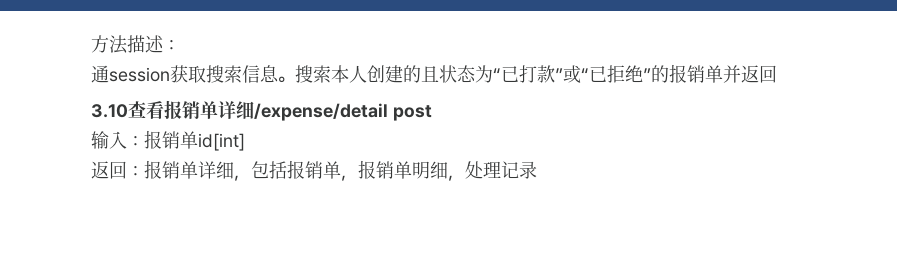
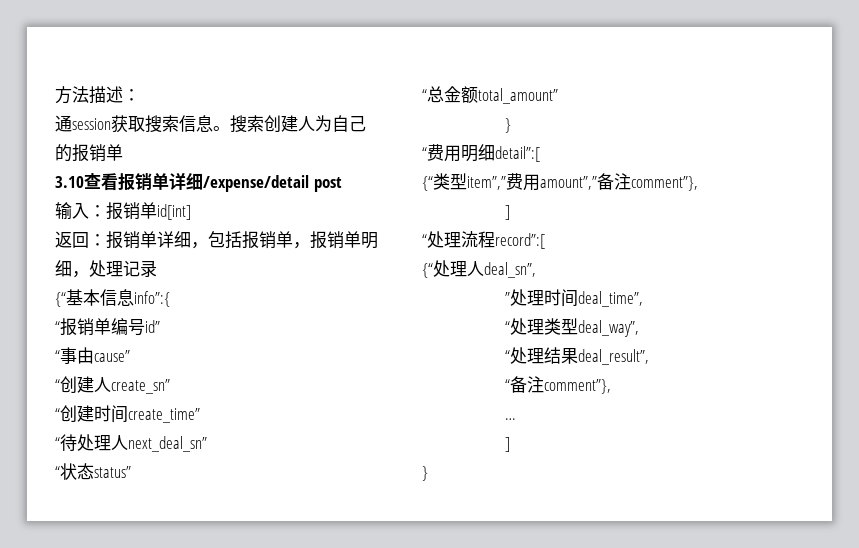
[331,65,651,83] 本人创建的且状态为“已打款”或“已拒绝” -> [264,115,366,133] 创建人为自己
[723,65,777,83] 并返回 -> (123, 152) none
(537, 170) none -> [55,289,170,307] [55,318,160,336] [55,347,130,364] [55,376,170,394] [55,405,200,423] [55,434,207,452] [55,463,131,480] [422,86,558,104] [505,118,512,133] [422,144,540,162] [422,173,698,191] [505,205,511,220] [422,231,545,249] [422,260,536,278] [505,289,644,307] [505,318,640,337] [505,347,650,365] [505,376,612,394] [505,418,517,420] [505,437,511,452] [422,466,428,481] // {“基本信息info”:{ // “报销单编号id” // “事由cause” // “创建人create_sn” // “创建时间create_time” // “待处理人next_deal_sn” // “状态status” // “总金额total_amount” // } // “费用明细detail”:[ // {“类型item”,”费用amount”,”备注comment”}, // ] // “处理流程record”:[ // {“处理人deal_sn”, // ”处理时间deal_time”, // “处理类型deal_way”, // “处理结果deal_result”, // “备注comment”}, // … // ] // }

